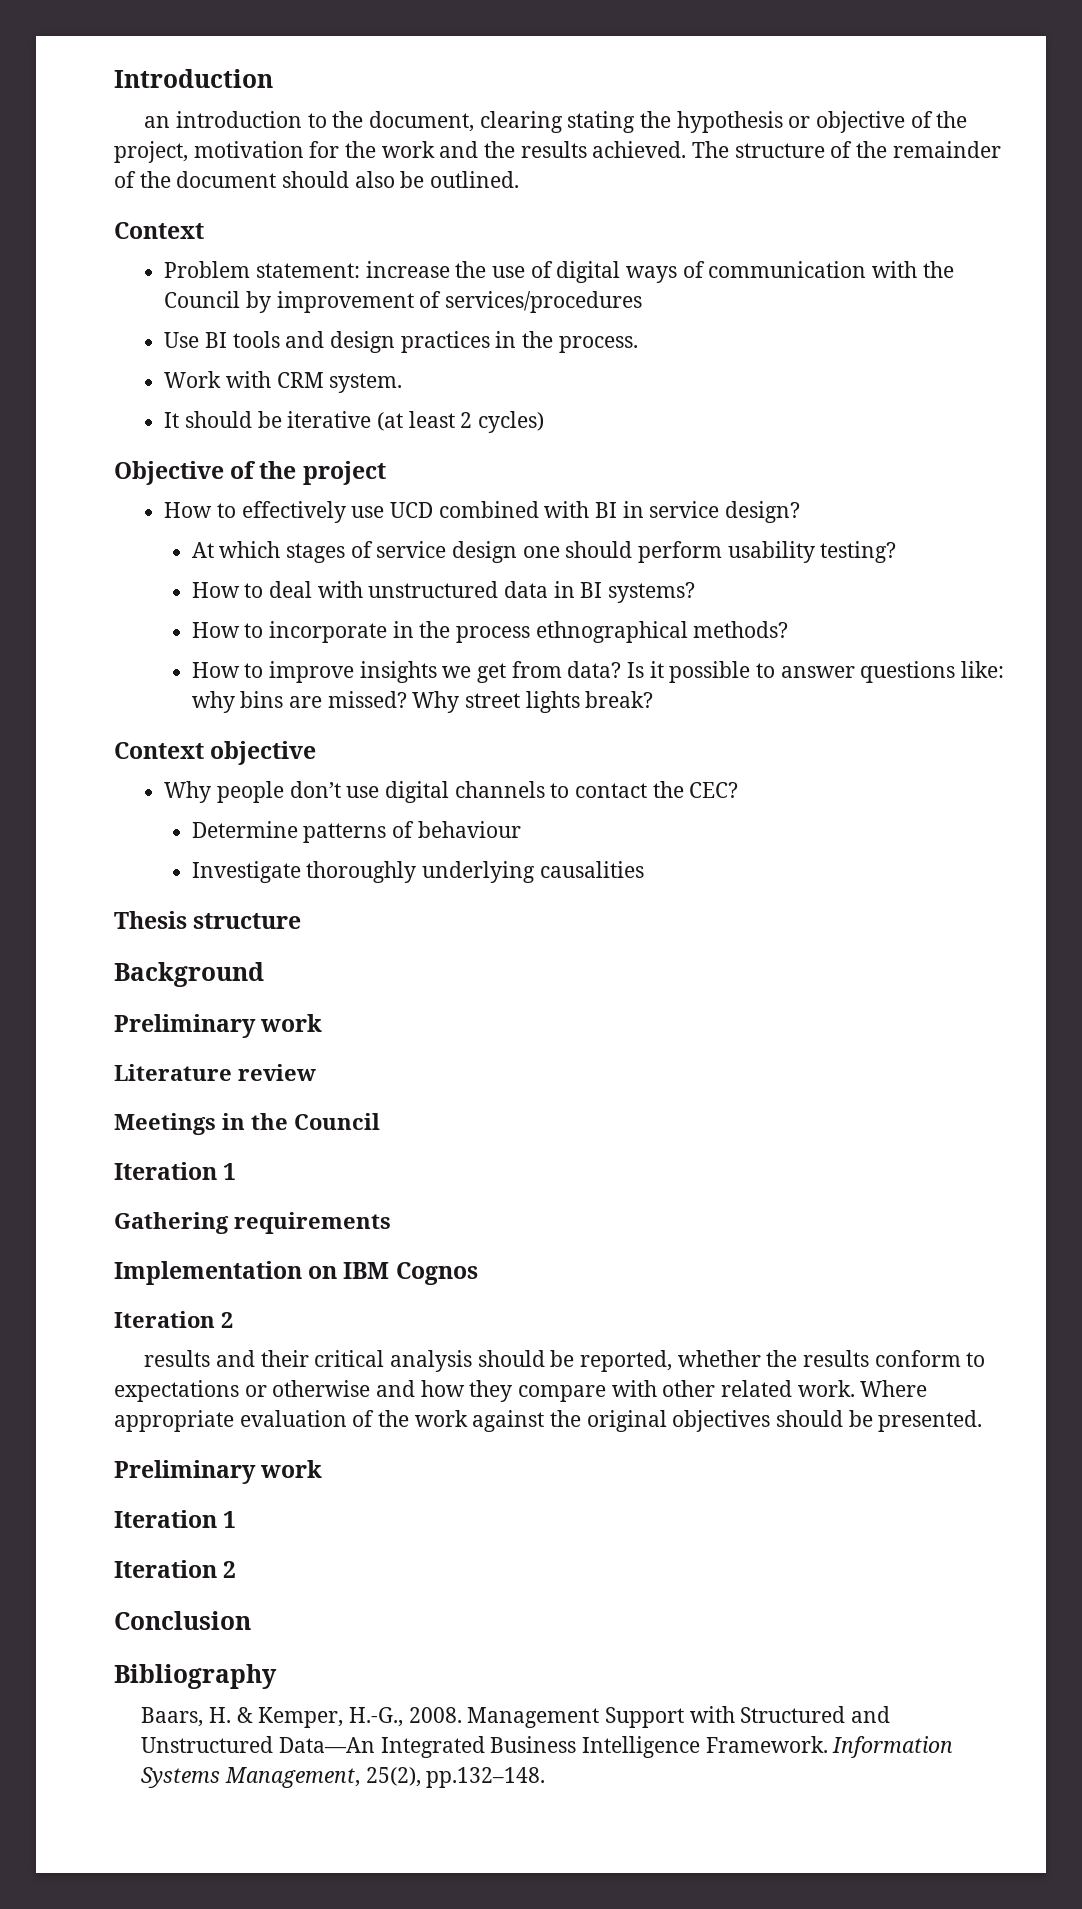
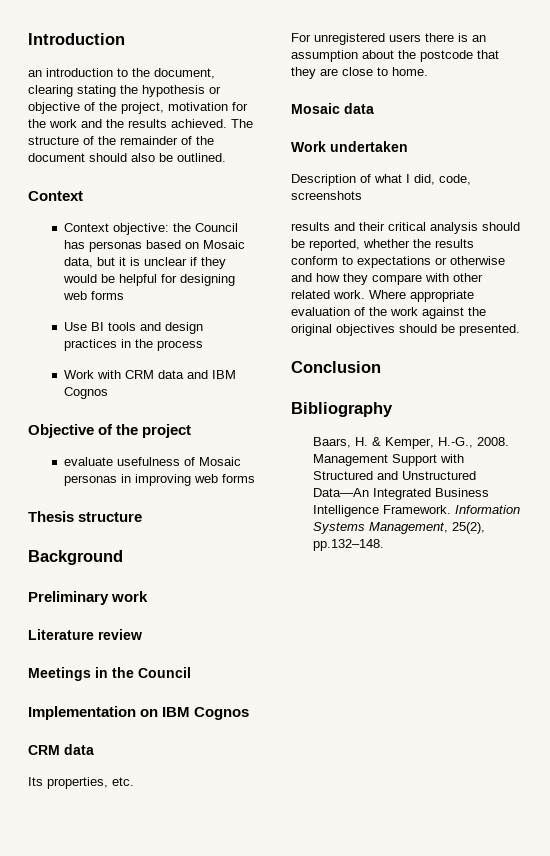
[164,261,954,283] [164,291,643,313] Problem statement: increase the use of digital ways of communication with the Council by improvement of services/procedures -> [64,223,239,235] [64,240,246,252] [64,257,227,269] [63,274,236,286] [63,291,125,300] Context objective: the Council has personas based on Mosaic data, but it is unclear if they would be helpful for designing web forms
[558,336,638,353] process. -> [157,340,204,351] process
[329,373,403,393] [164,411,545,433] [114,461,386,485] [164,501,801,523] [191,541,897,563] [191,581,695,603] [191,621,789,643] [191,661,1004,683] [191,691,654,713] [114,741,317,765] [164,781,739,803] [191,821,521,843] [191,861,644,883] system. // It should be iterative (at least 2 cycles) // Objective of the project // How to effectively use UCD combined with BI in service design? // At which stages of service design one should perform usability testing? // How to deal with unstructured data in BI systems? // How to incorporate in the process ethnographical methods? // How to improve insights we get from data? Is it possible to answer questions like: why bins are missed? Why street lights break? // Context objective // Why people don’t use digital channels to contact the CEC? // Determine patterns of behaviour // Investigate thoroughly underlying causalities -> [158,370,237,379] [64,387,109,399] [28,424,192,438] [64,457,242,466] [64,474,256,486] data and IBM Cognos // Objective of the project // evaluate usefulness of Mosaic personas in improving web forms
[114,1162,237,1180] [114,1212,391,1234] // Iteration 1 // Gathering requirements -> (191, 672) none
[114,1311,233,1328] Iteration 2 -> [28,744,94,755] [28,777,134,789] [291,33,486,45] [291,50,499,62] [291,67,428,79] [291,103,374,114] [291,141,408,152] [291,174,471,186] [291,191,362,200] CRM data // Its properties, etc. // For unregistered users there is an assumption about the postcode that they are close to home. // Mosaic data // Work undertaken // Description of what I did, code, screenshots
[114,1460,323,1484] [114,1510,237,1528] [114,1560,237,1578] // Preliminary work // Iteration 1 // Iteration 2 -> (520, 330) none

